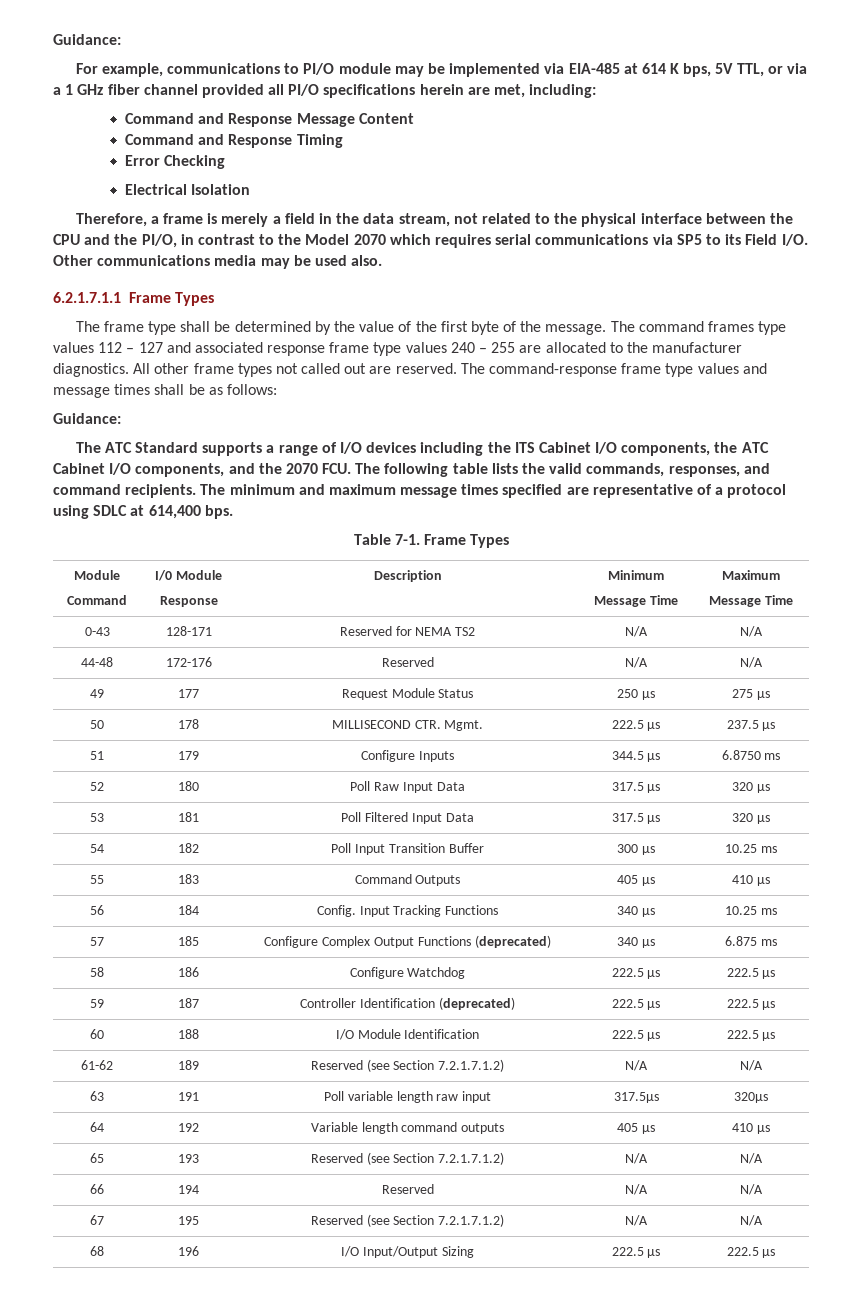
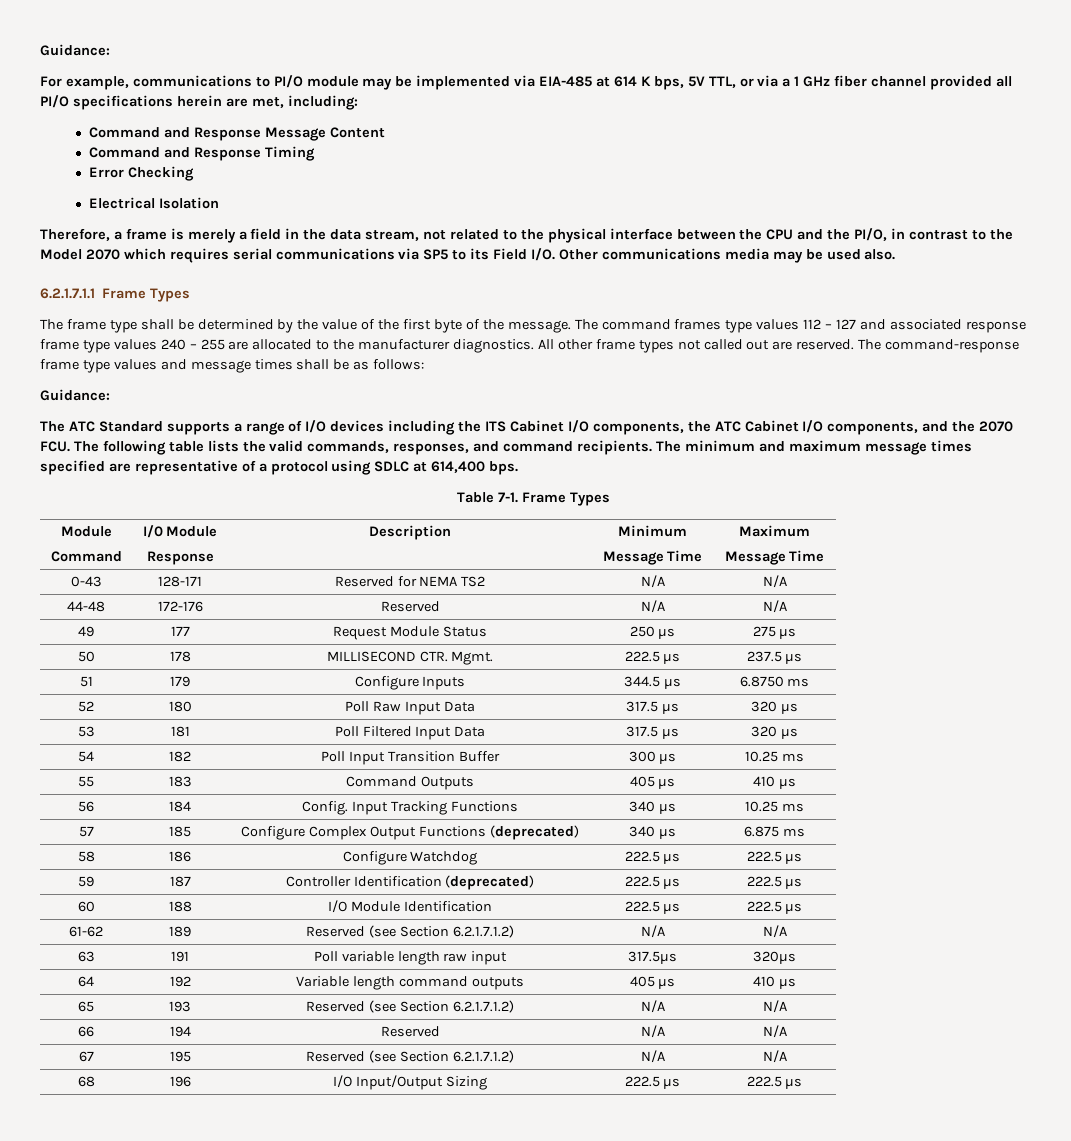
[438,1059,505,1072] 7.2.1.7.1.2) -> [452,925,514,938] 6.2.1.7.1.2)
[438,1152,505,1165] 7.2.1.7.1.2) -> [452,1000,514,1013] 6.2.1.7.1.2)
[438,1214,505,1227] 7.2.1.7.1.2) -> [452,1050,514,1063] 6.2.1.7.1.2)

